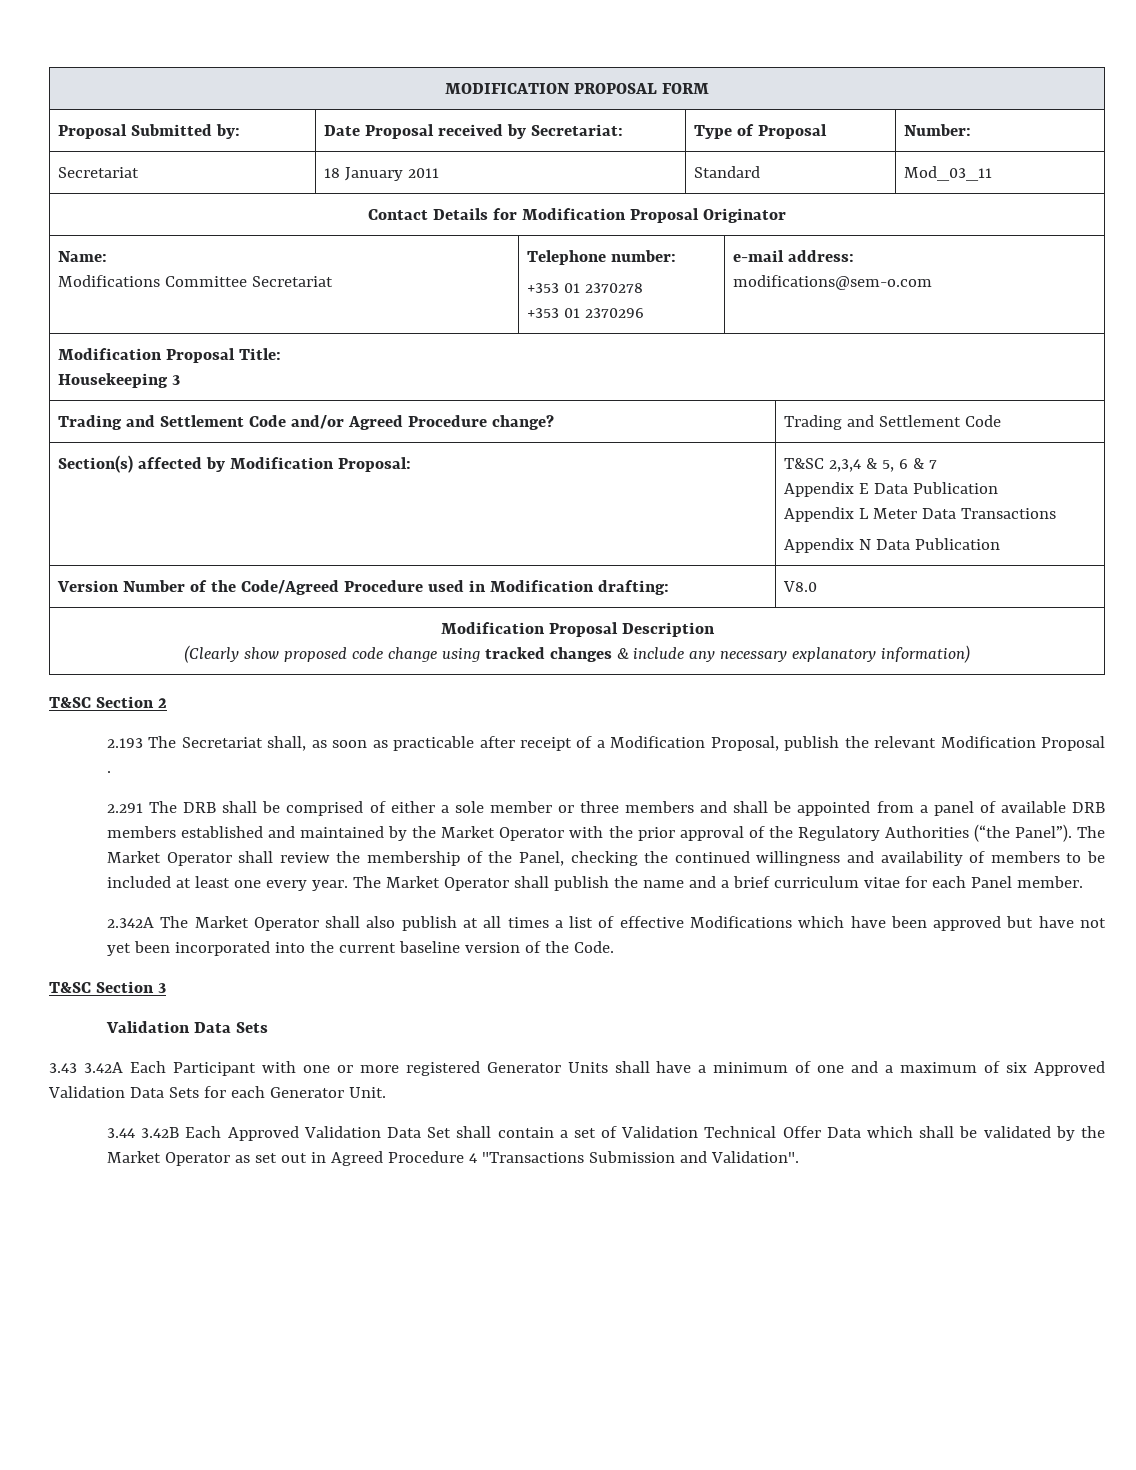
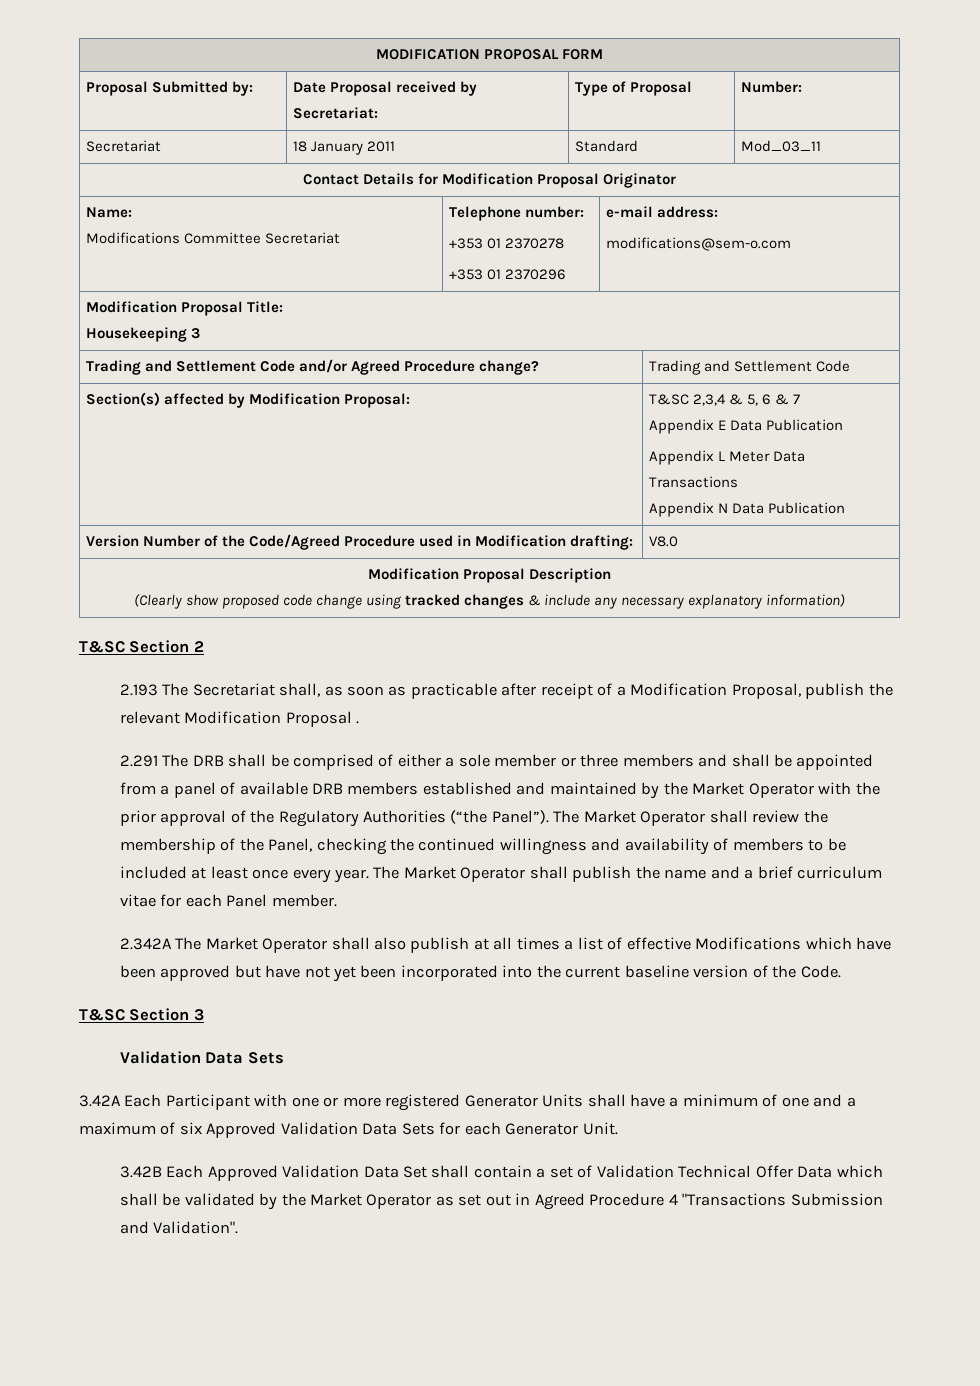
[233,880,261,888] one -> [252,869,289,879] once
[49,1063,77,1073] 3.43 -> (284, 1058) none
[106,1128,135,1138] 3.44 -> (618, 1128) none

